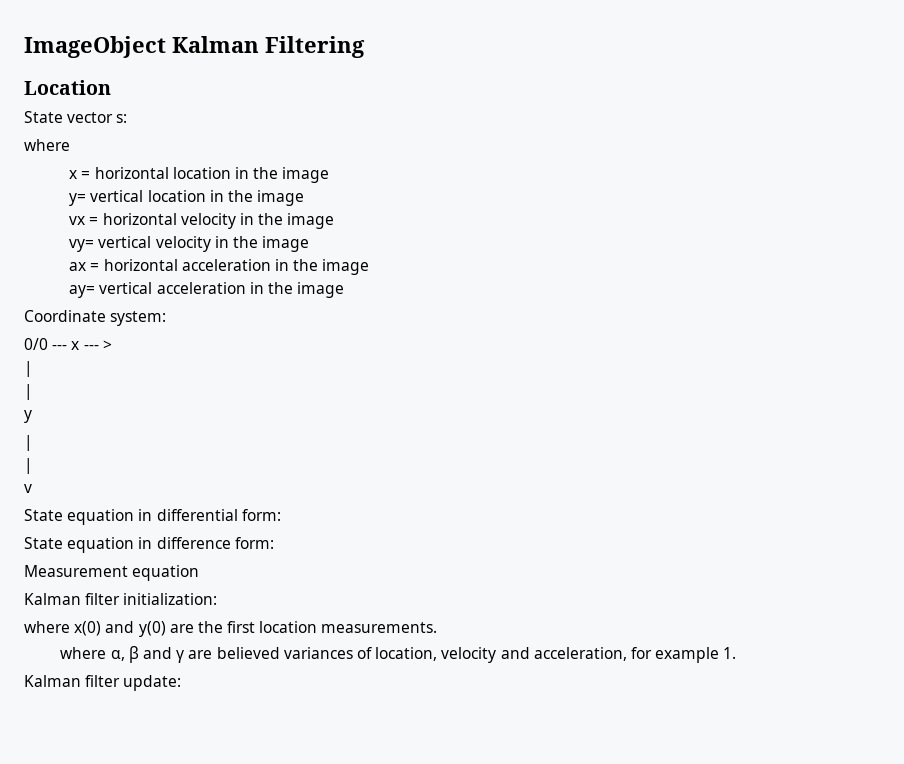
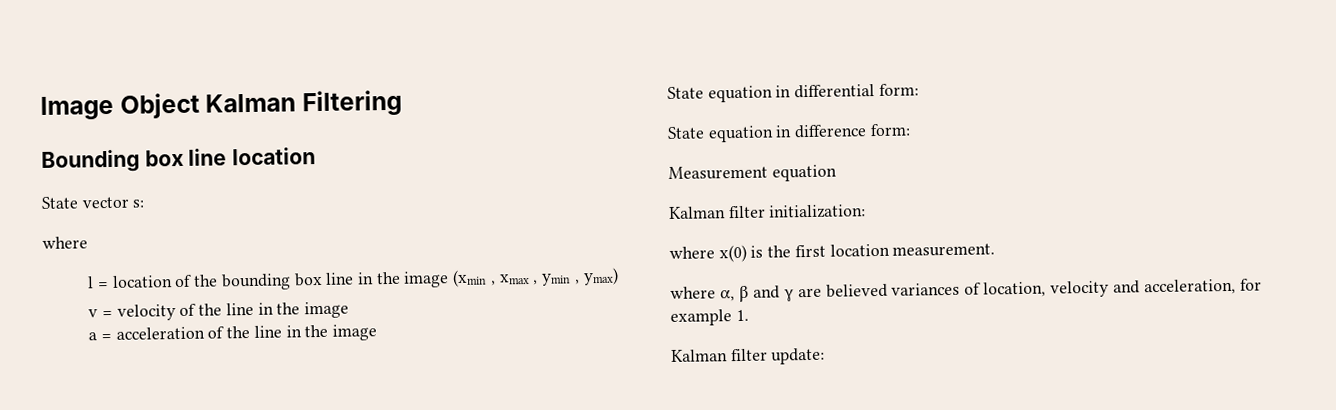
[24,36,166,58] ImageObject -> [40,92,200,120] Image Object
[24,80,111,95] Location -> [41,147,317,173] Bounding box line location
[69,167,330,183] [69,190,305,206] [69,213,335,229] [69,236,310,252] [69,259,370,275] [69,282,345,298] [24,310,167,326] [24,338,112,350] [24,361,33,377] [24,384,33,400] [24,410,32,423] [24,435,33,451] [24,458,33,474] [24,484,32,493] x = horizontal location in the image // y= vertical location in the image // vx = horizontal velocity in the image // vy= vertical velocity in the image // ax = horizontal acceleration in the image // ay= vertical acceleration in the image // Coordinate system: // 0/0 --- x --- > // | // | // y // | // | // v -> [87,267,619,291] [88,301,350,321] [88,324,378,341] l = location of the bounding box line in the image (xmin , xmax , ymin , ymax) // v = velocity of the line in the image // a = acceleration of the line in the image
[105,621,194,637] and y(0) are -> [750,245,764,258] is
[321,622,438,633] measurements. -> [892,243,996,257] measurement.

